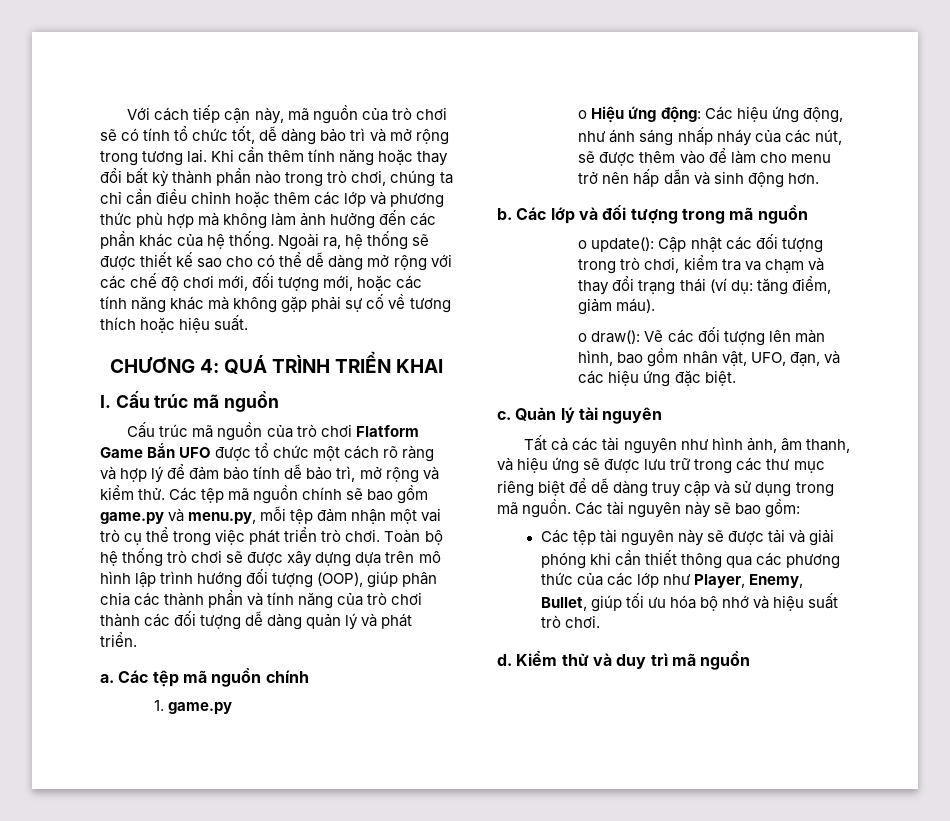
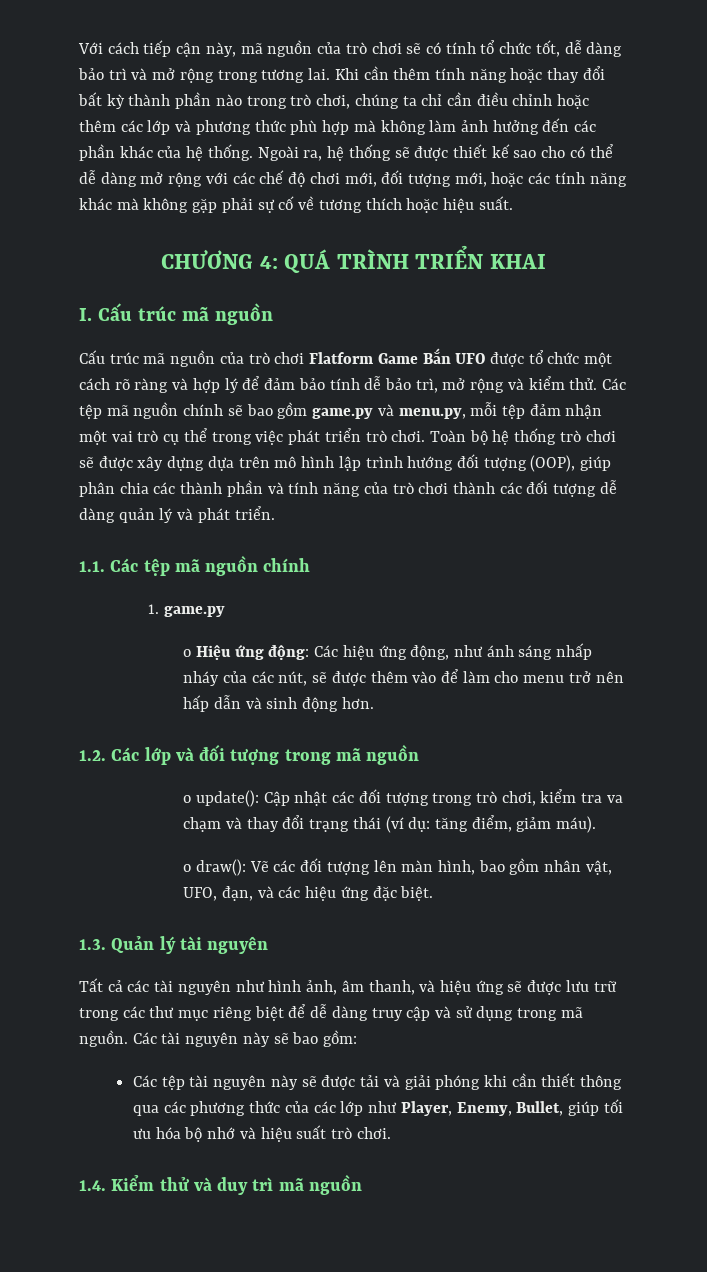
[100,674,114,683] a. -> [79,561,105,572] 1.1.
[497,208,512,220] b. -> [79,750,106,761] 1.2.
[497,411,511,420] c. -> [79,939,106,950] 1.3.
[497,654,512,666] d. -> [79,1180,106,1191] 1.4.

